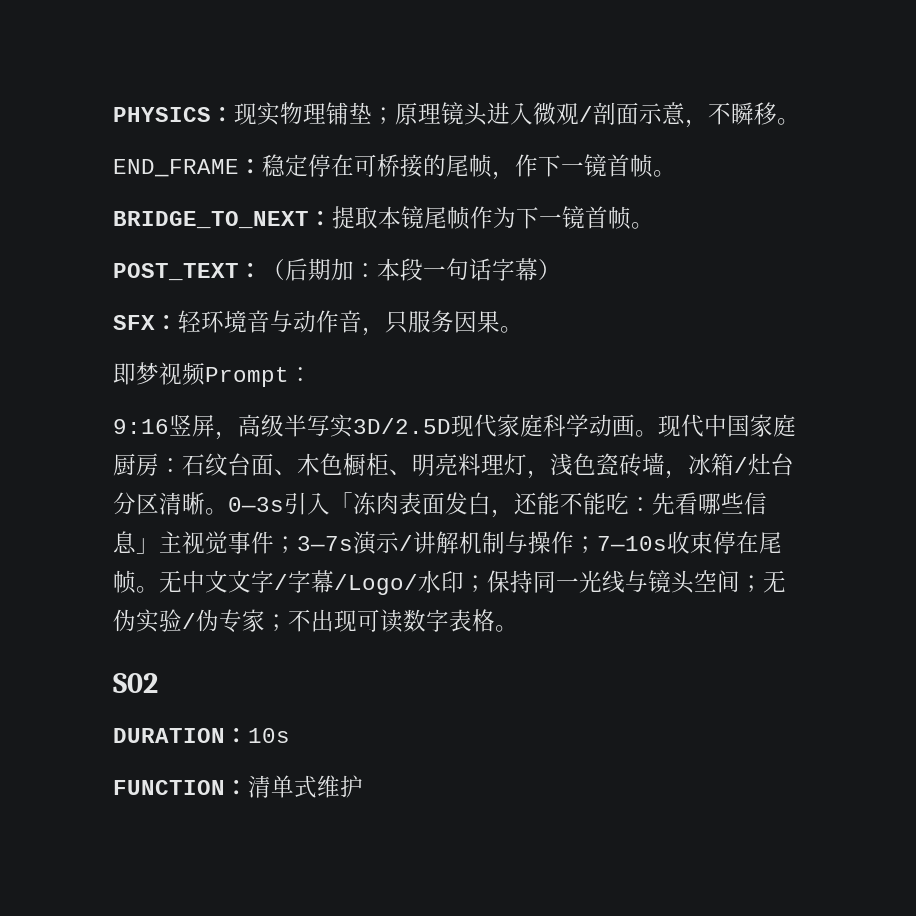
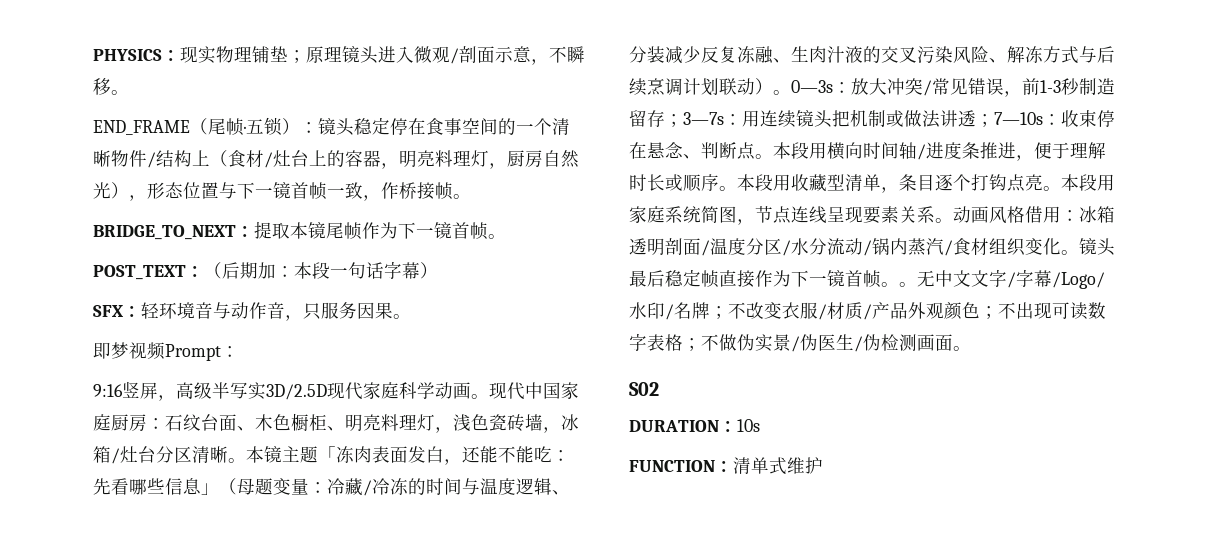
[239,154,630,180] ：稳定停在可桥接的尾帧，作下一镜首 -> [190,117,570,136] [93,150,579,169] [93,181,435,201] （尾帧·五锁）：镜头稳定停在食事空间的一个清晰物件/结构上（食材/灶台上的容器，明亮料理灯，厨房自然光），形态位置与下一镜首帧一致，作桥接
[228,492,330,515] 0—3s引入 -> [246,445,318,463] 本镜主题
[159,531,782,555] [113,570,136,594] 主视觉事件；3—7s演示/讲解机制与操作；7—10s收束停在尾帧 -> [219,478,570,496] [629,46,1115,64] [629,78,1115,97] [629,109,1115,128] [629,142,1106,161] [629,174,1115,193] [629,206,1115,225] [629,237,1115,256] [629,269,899,288] （母题变量：冷藏/冷冻的时间与温度逻辑、分装减少反复冻融、生肉汁液的交叉污染风险、解冻方式与后续烹调计划联动）。0—3s：放大冲突/常见错误，前1-3秒制造留存；3—7s：用连续镜头把机制或做法讲透；7—10s：收束停在悬念、判断点。本段用横向时间轴/进度条推进，便于理解时长或顺序。本段用收藏型清单，条目逐个打钩点亮。本段用家庭系统简图，节点连线呈现要素关系。动画风格借用：冰箱透明剖面/温度分区/水分流动/锅内蒸汽/食材组织变化。镜头最后稳定帧直接作为下一镜首帧。
[464,570,786,594] [113,609,265,633] ；保持同一光线与镜头空间；无伪实验/伪专家 -> [665,302,980,320] /名牌；不改变衣服/材质/产品外观颜色
(495, 620) none -> [683,334,953,352] ；不做伪实景/伪医生/伪检测画面

